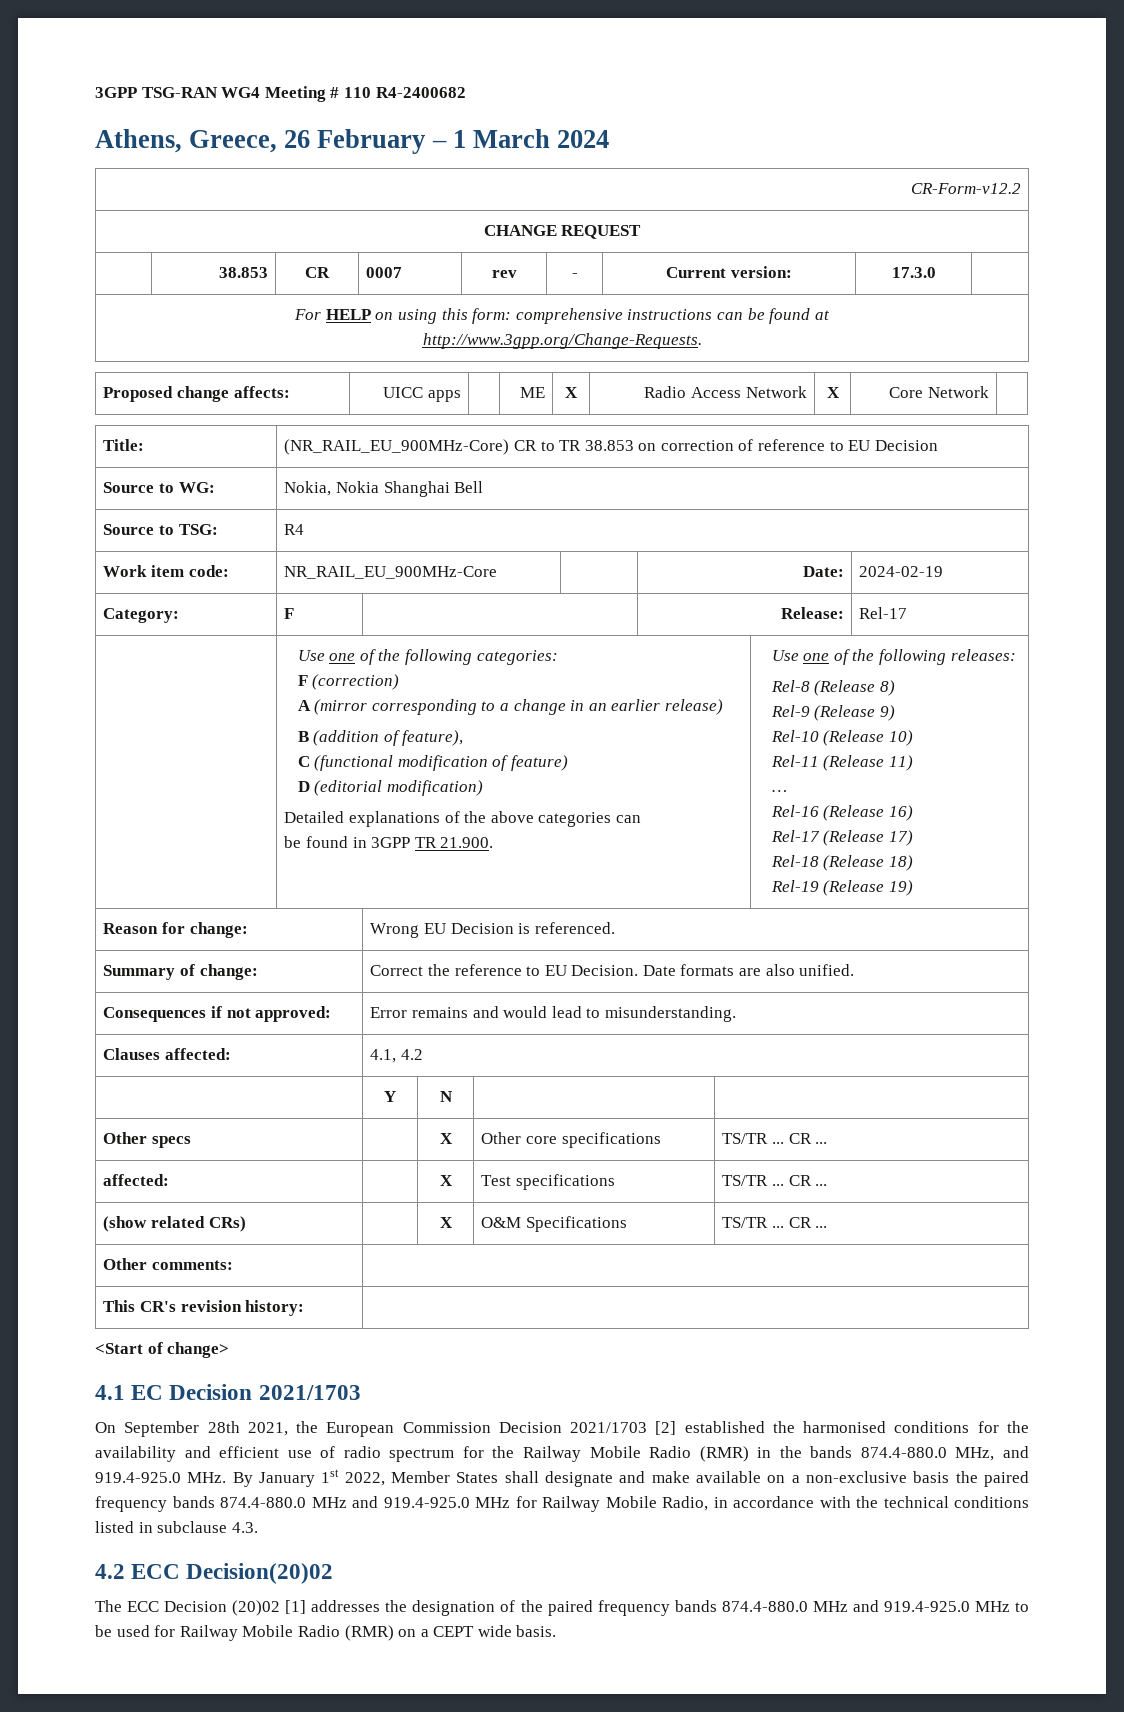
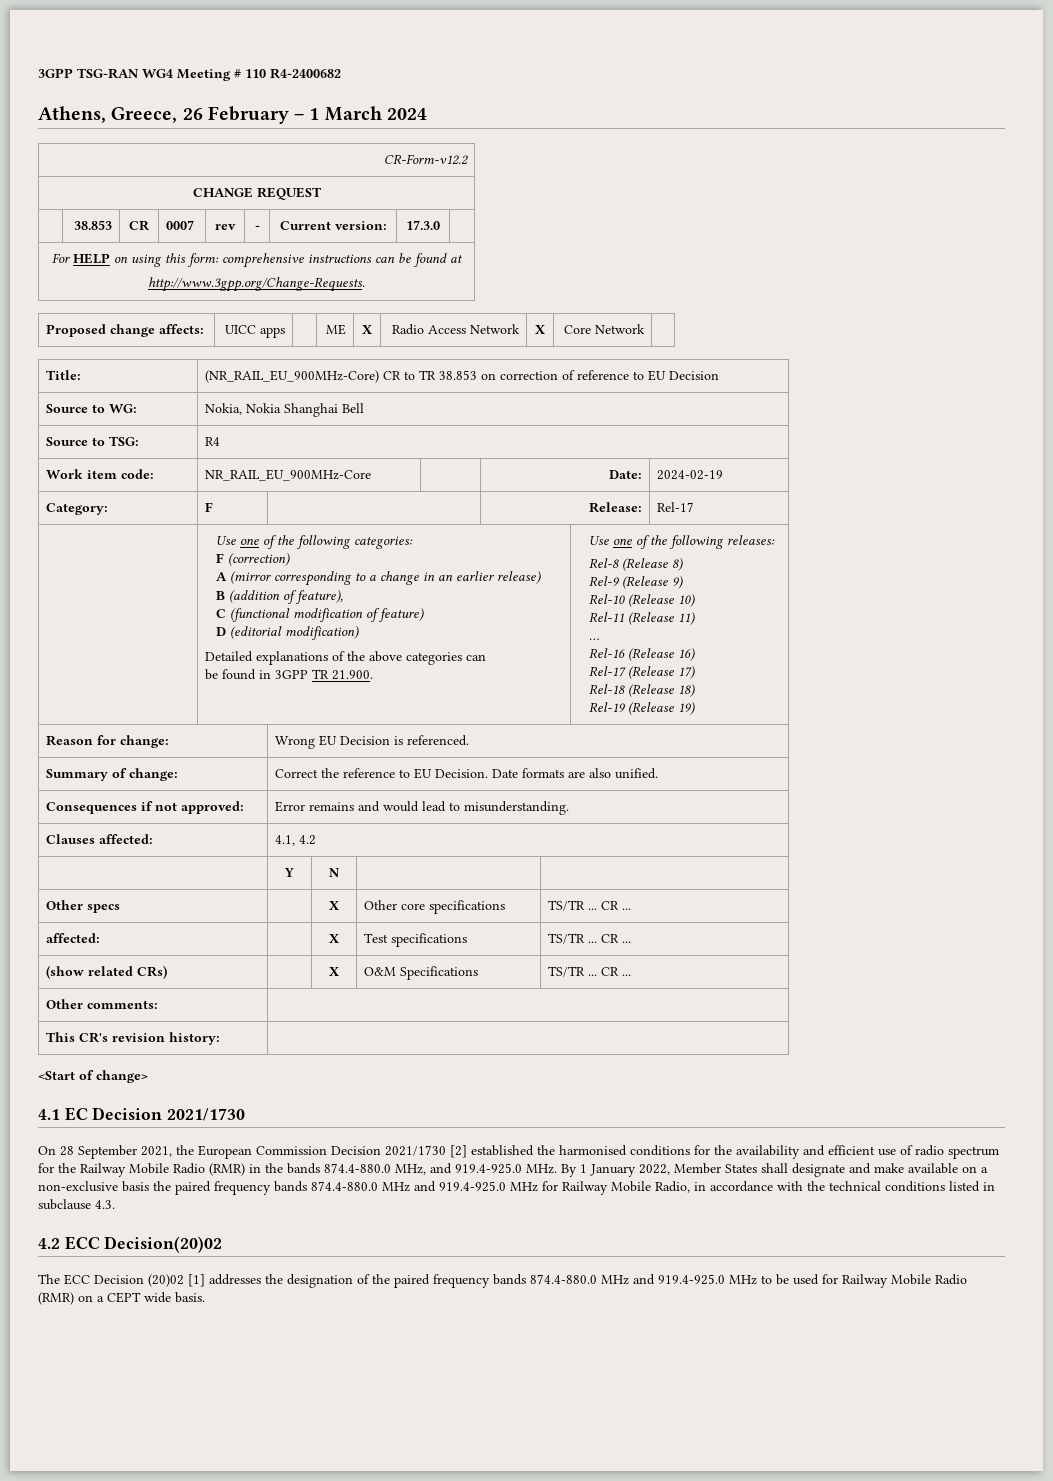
[258,1385,361,1400] 2021/1703 -> [167,1108,246,1121] 2021/1730
[124,1421,240,1437] September 28th -> [60,1145,137,1159] 28 September
[570,1422,648,1433] 2021/1703 -> [385,1145,446,1156] 2021/1730
[259,1469,340,1487] January 1st -> [580,1164,636,1177] 1 January

